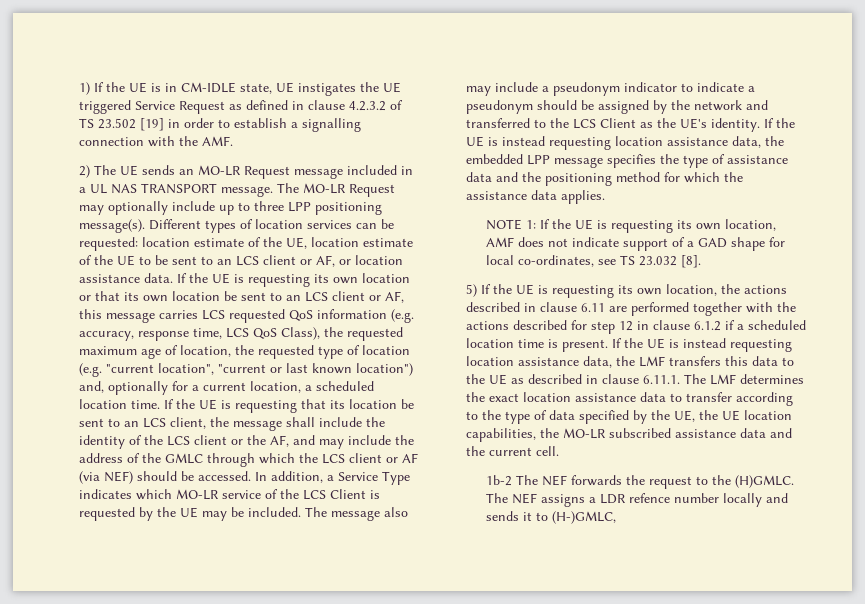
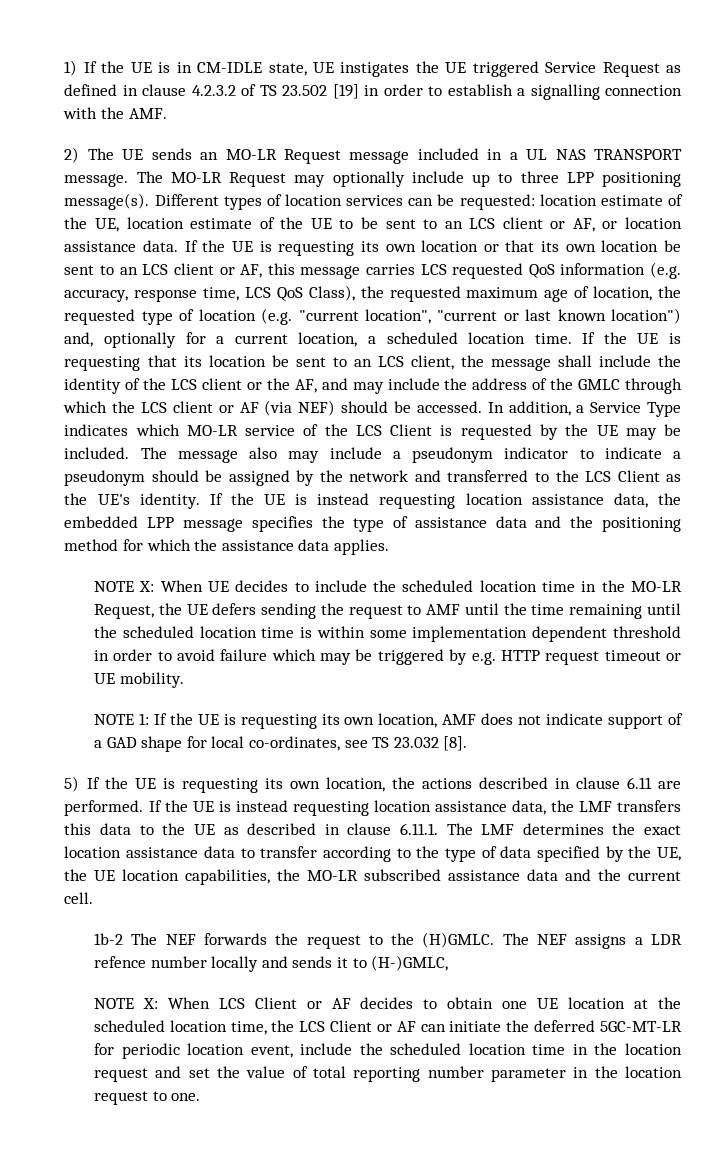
(605, 197) none -> [93,580,682,592] [93,603,681,619] [93,626,681,642] [93,649,681,665] [93,672,184,688] // NOTE X: When UE decides to include the scheduled location time in the MO-LR Request, the UE defers sending the request to AMF until the time remaining until the scheduled location time is within some implementation dependent threshold in order to avoid failure which may be triggered by e.g. HTTP request timeout or UE mobility.
[630,302,796,316] [465,320,806,334] [465,338,608,352] performed together with the actions described for step 12 in clause 6.1.2 if a scheduled location time is present. -> [64,800,144,816] performed.
(616, 517) none -> [93,997,681,1009] [93,1020,683,1035] [93,1043,682,1059] [93,1066,683,1082] [93,1091,201,1105] // NOTE X: When LCS Client or AF decides to obtain one UE location at the scheduled location time, the LCS Client or AF can initiate the deferred 5GC-MT-LR for periodic location event, include the scheduled location time in the location request and set the value of total reporting number parameter in the location request to one.

